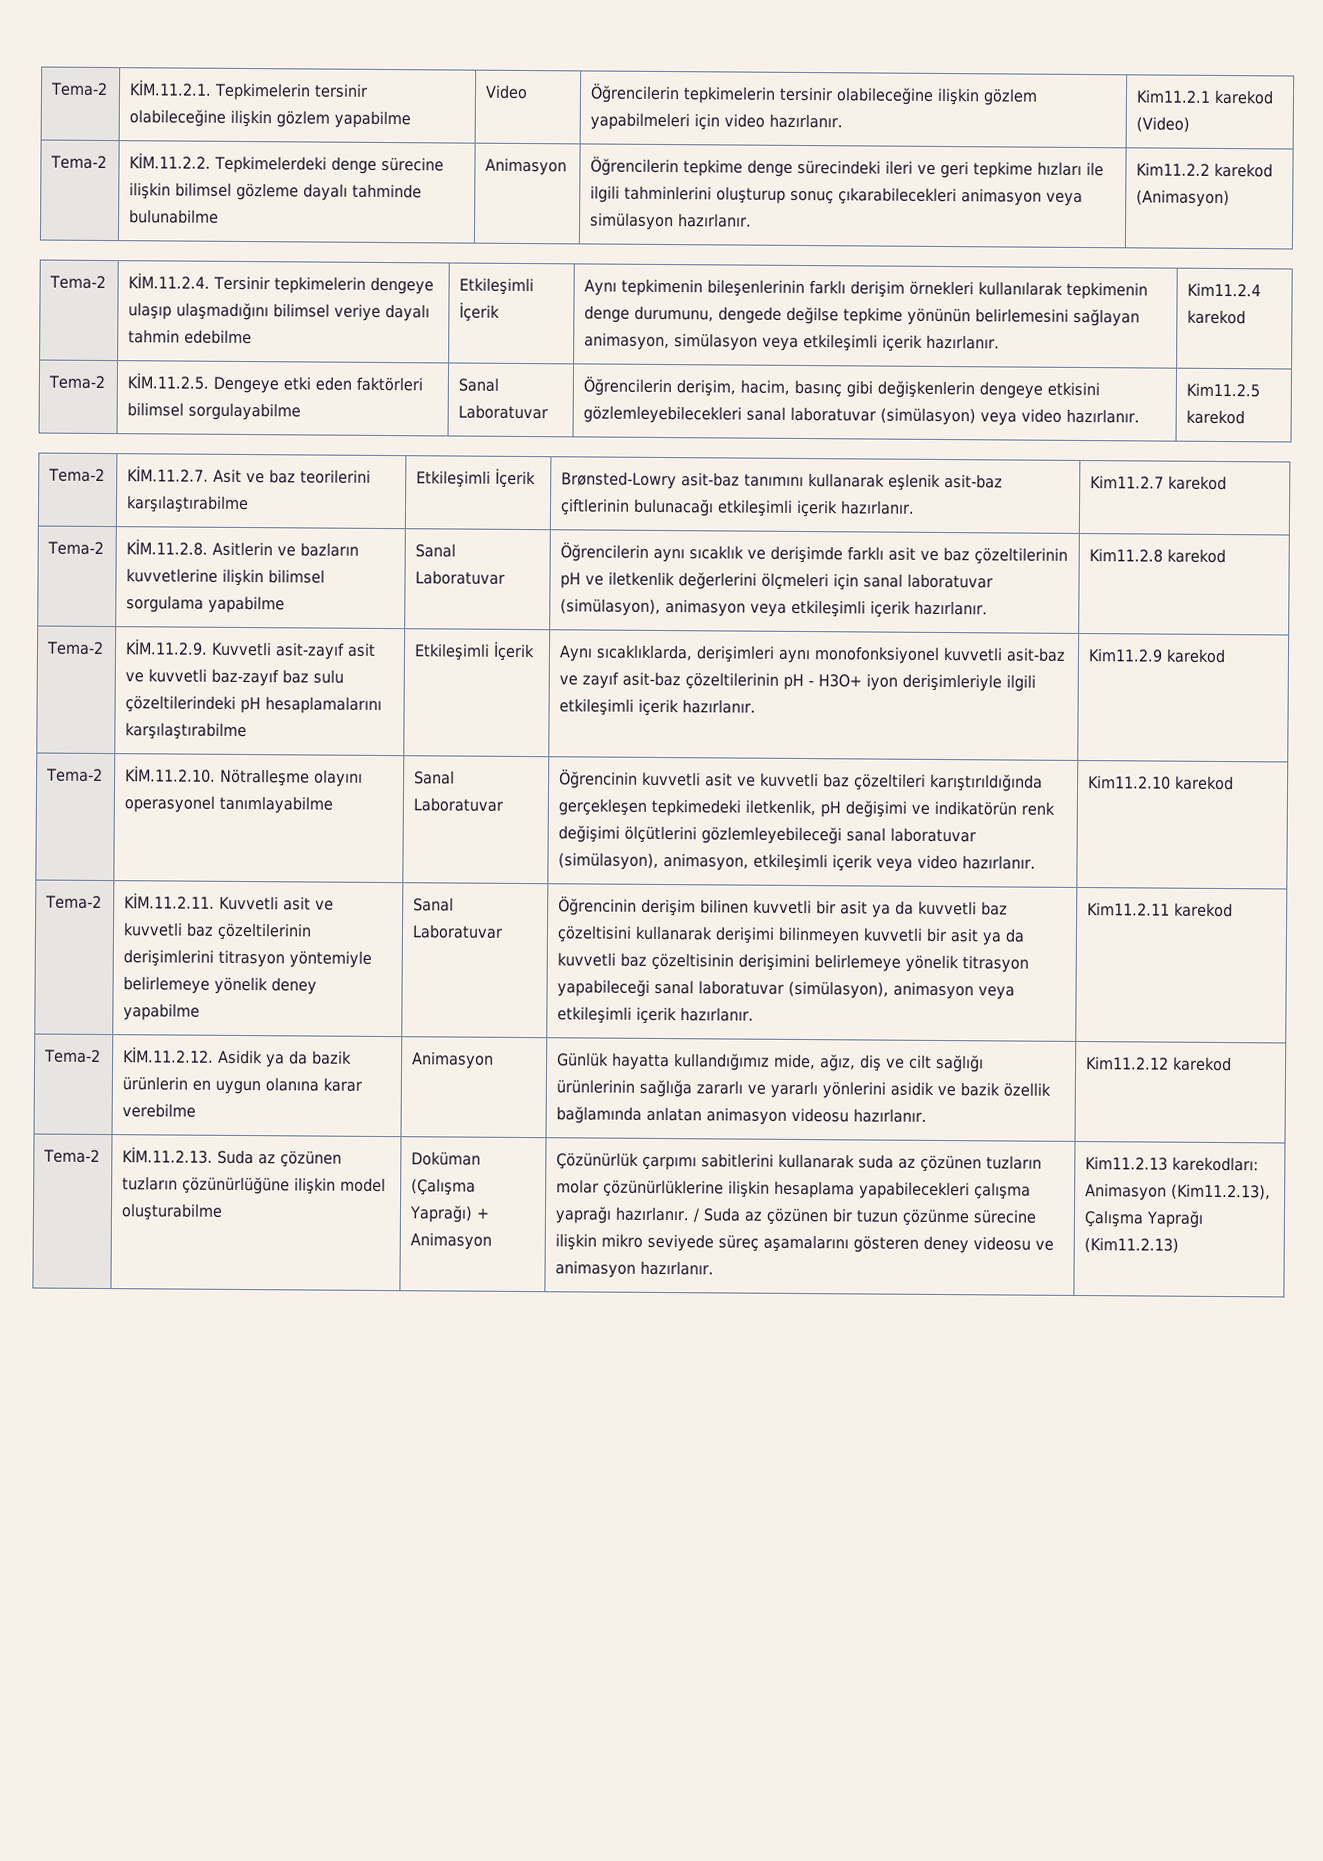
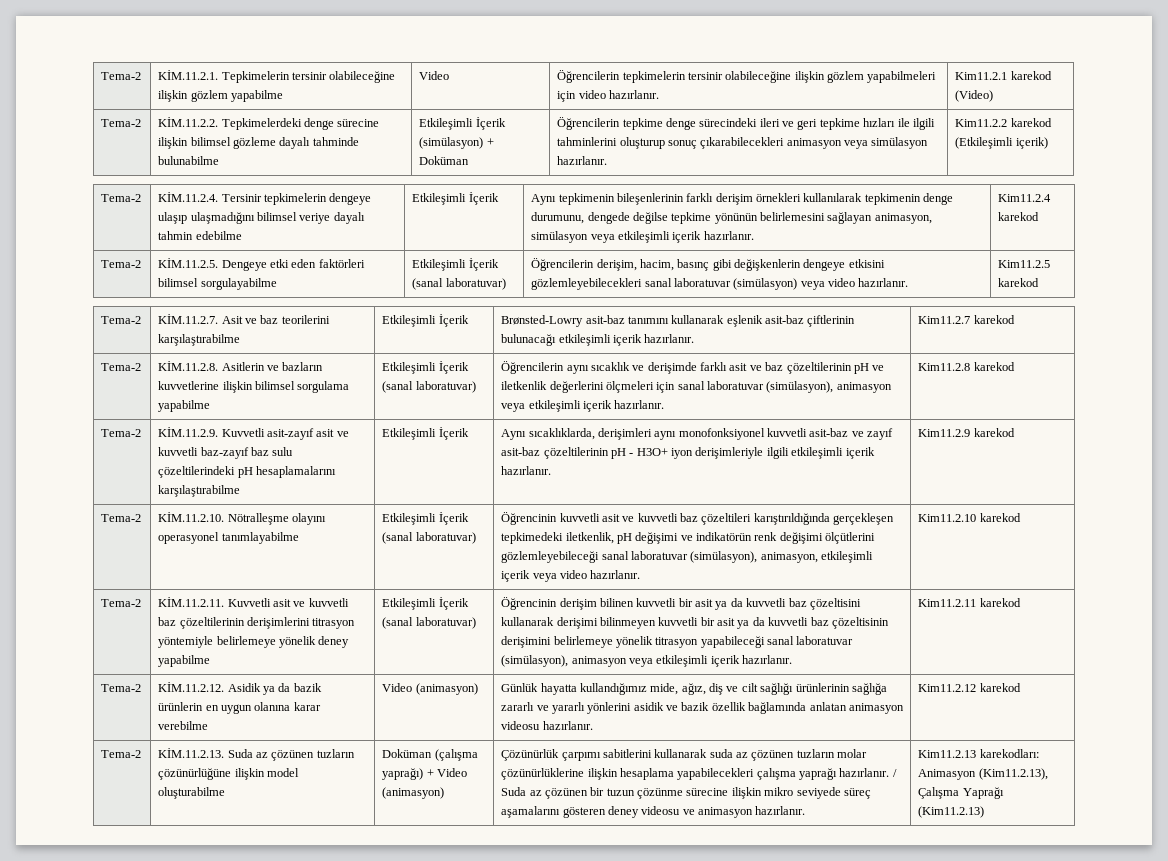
[485,157,568,176] Animasyon -> [419,117,506,130] [419,137,494,149] [419,156,470,165] Etkileşimli İçerik (simülasyon) + Doküman
[1136,189,1231,208] (Animasyon) -> [955,137,1048,149] (Etkileşimli içerik)
[458,377,500,392] [458,404,549,420] Sanal Laboratuvar -> [412,258,499,271] [412,278,506,290] Etkileşimli İçerik (sanal laboratuvar)
[415,543,457,558] [415,570,506,585] Sanal Laboratuvar -> [382,361,469,374] [382,381,476,393] Etkileşimli İçerik (sanal laboratuvar)
[414,770,456,785] [413,797,504,812] Sanal Laboratuvar -> [382,512,469,525] [382,532,476,544] Etkileşimli İçerik (sanal laboratuvar)
[413,897,455,912] [412,924,504,939] Sanal Laboratuvar -> [382,597,469,610] [382,617,476,629] Etkileşimli İçerik (sanal laboratuvar)
[412,1051,495,1069] Animasyon -> [382,683,478,695] Video (animasyon)
[411,1178,477,1196] [409,1205,491,1223] [410,1232,493,1250] (Çalışma Yaprağı) + Animasyon -> [434,749,478,761] [382,768,467,780] [382,787,445,799] (çalışma yaprağı) + Video (animasyon)

